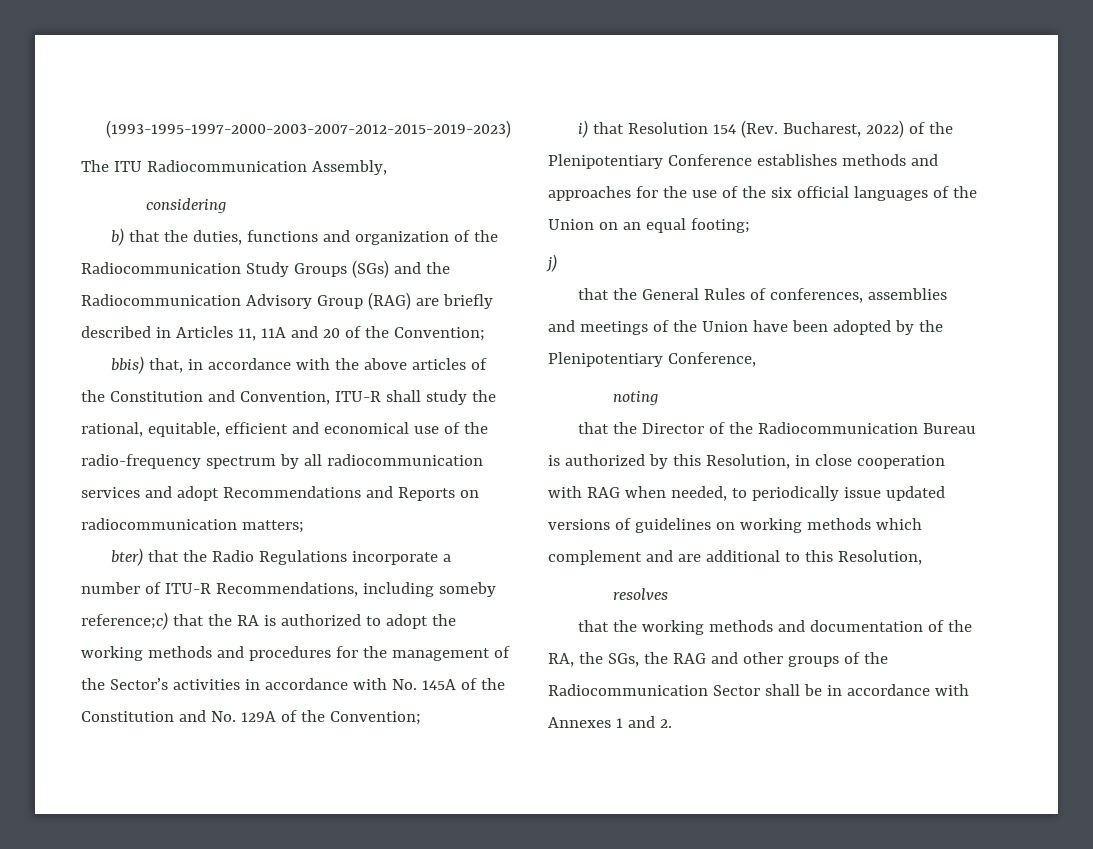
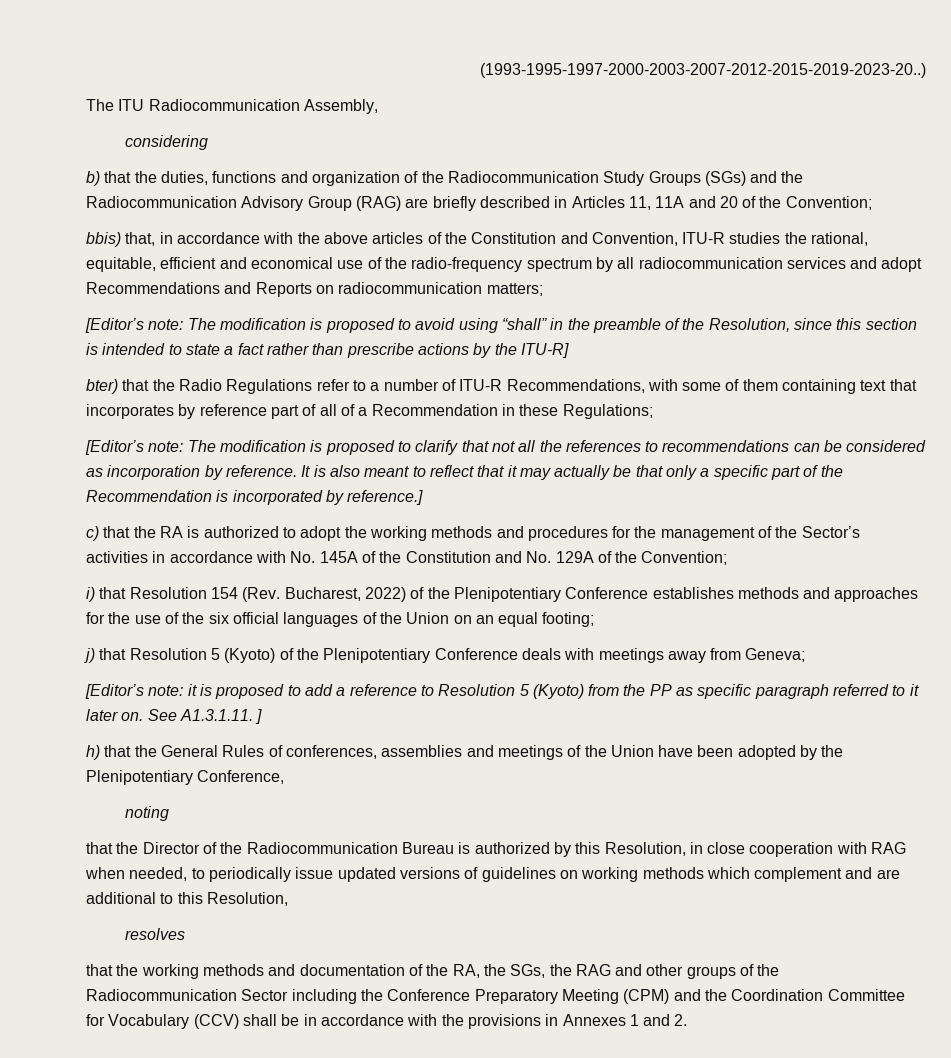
[106,120,511,138] (1993-1995-1997-2000-2003-2007-2012-2015-2019-2023) -> [480,63,926,78] (1993-1995-1997-2000-2003-2007-2012-2015-2019-2023-20..)
[385,390,467,405] shall study -> [729,232,781,244] studies
(304, 526) none -> [85,318,917,333] [86,343,569,358] // [Editor’s note: The modification is proposed to avoid using “shall” in the preamble of the Resolution, since this section is intended to state a fact rather than prescribe actions by the ITU-R]
[352,551,439,565] incorporate -> [316,379,366,391] refer to
[362,582,496,597] [81,612,168,630] including someby reference;c) -> [647,379,917,394] [86,404,653,419] [85,440,927,455] [86,465,843,480] [86,490,424,505] [86,526,99,541] with some of them containing text that incorporates by reference part of all of a Recommendation in these Regulations; // [Editor’s note: The modification is proposed to clarify that not all the references to recommendations can be considered as incorporation by reference. It is also meant to reflect that it may actually be that only a specific part of the Recommendation is incorporated by reference.] // c)
(557, 263) // -> [99,648,806,663] [85,684,919,699] [86,709,263,724] [86,745,100,760] that Resolution 5 (Kyoto) of the Plenipotentiary Conference deals with meetings away from Geneva; // [Editor’s note: it is proposed to add a reference to Resolution 5 (Kyoto) from the PP as specific paragraph referred to it later on. See A1.3.1.11. ] // h)
(760, 690) none -> [291,989,905,1004] [86,1014,239,1029] including the Conference Preparatory Meeting (CPM) and the Coordination Committee for Vocabulary (CCV)
(969, 690) none -> [441,1014,559,1029] the provisions in

